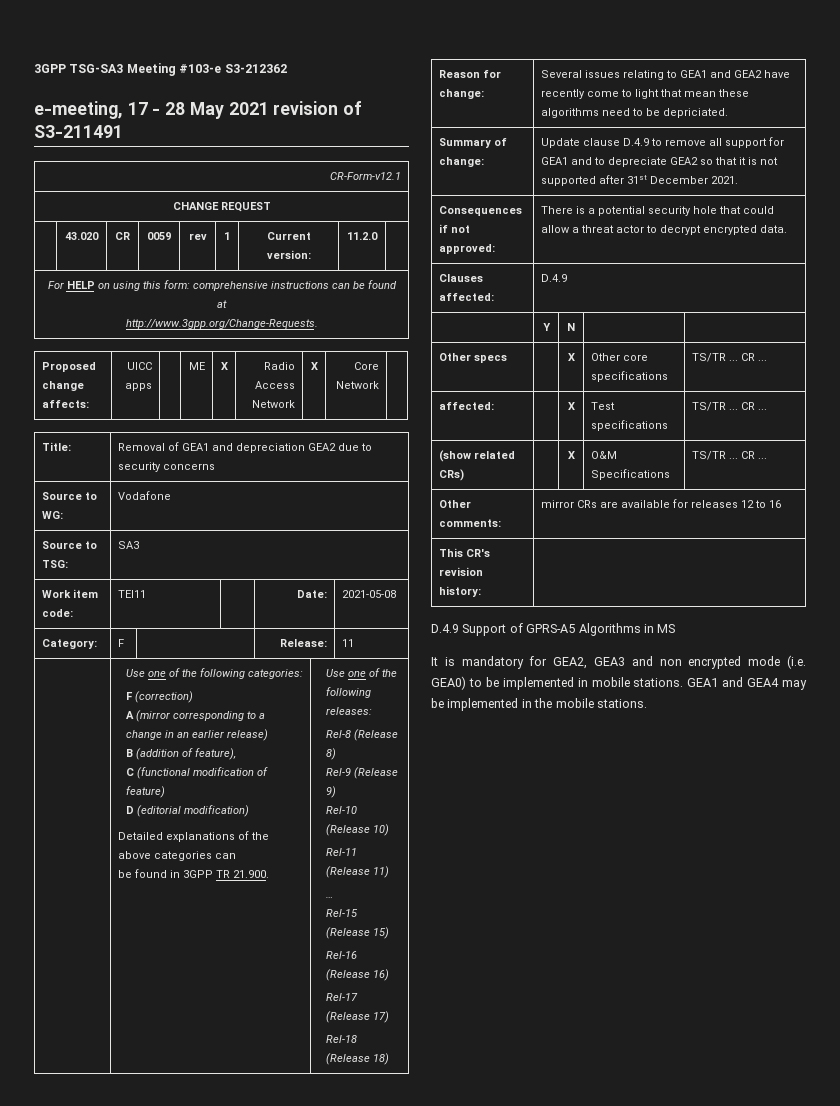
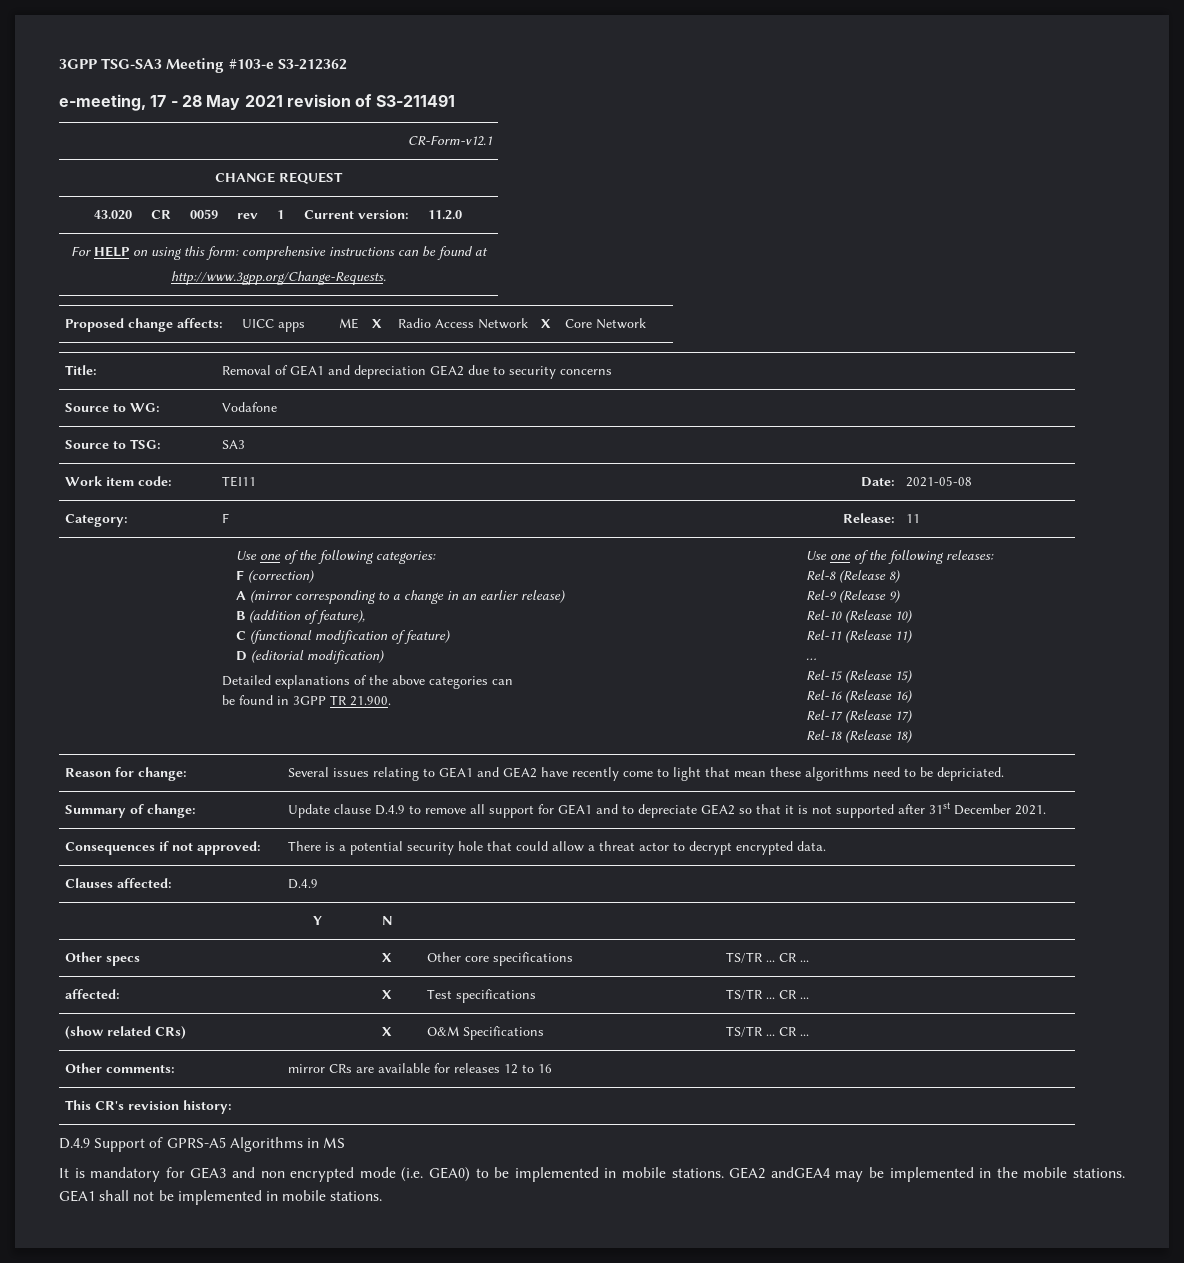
[553,657,588,669] GEA2, -> (185, 1172) none
[687,677,780,687] GEA1 and GEA4 -> [729,1167,830,1179] GEA2 andGEA4
(647, 703) none -> [59,1190,383,1205] GEA1 shall not be implemented in mobile stations.

